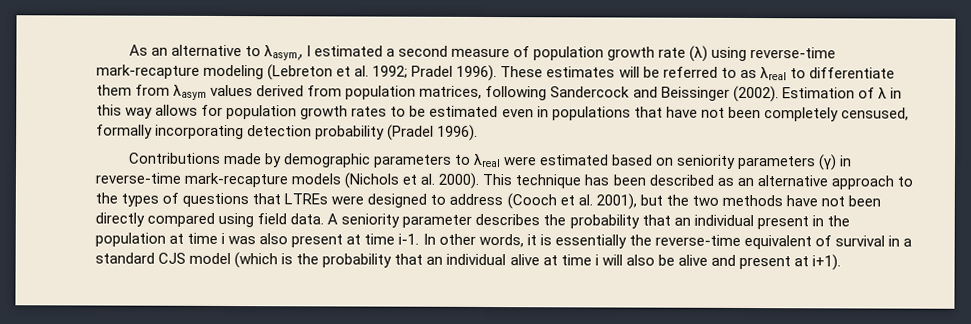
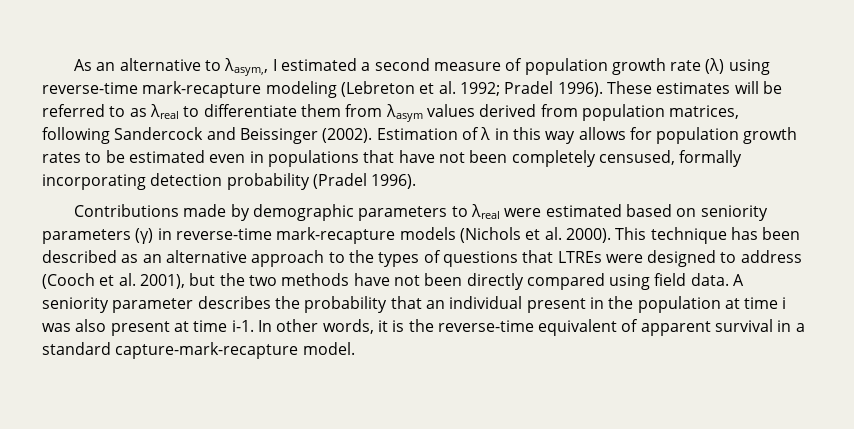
[554,234,627,249] essentially -> (405, 326) none
(832, 241) none -> [640,321,711,336] apparent
[158,252,842,271] CJS model (which is the probability that an individual alive at time i will also be alive and present at i+1). -> [115,342,355,359] capture-mark-recapture model.

